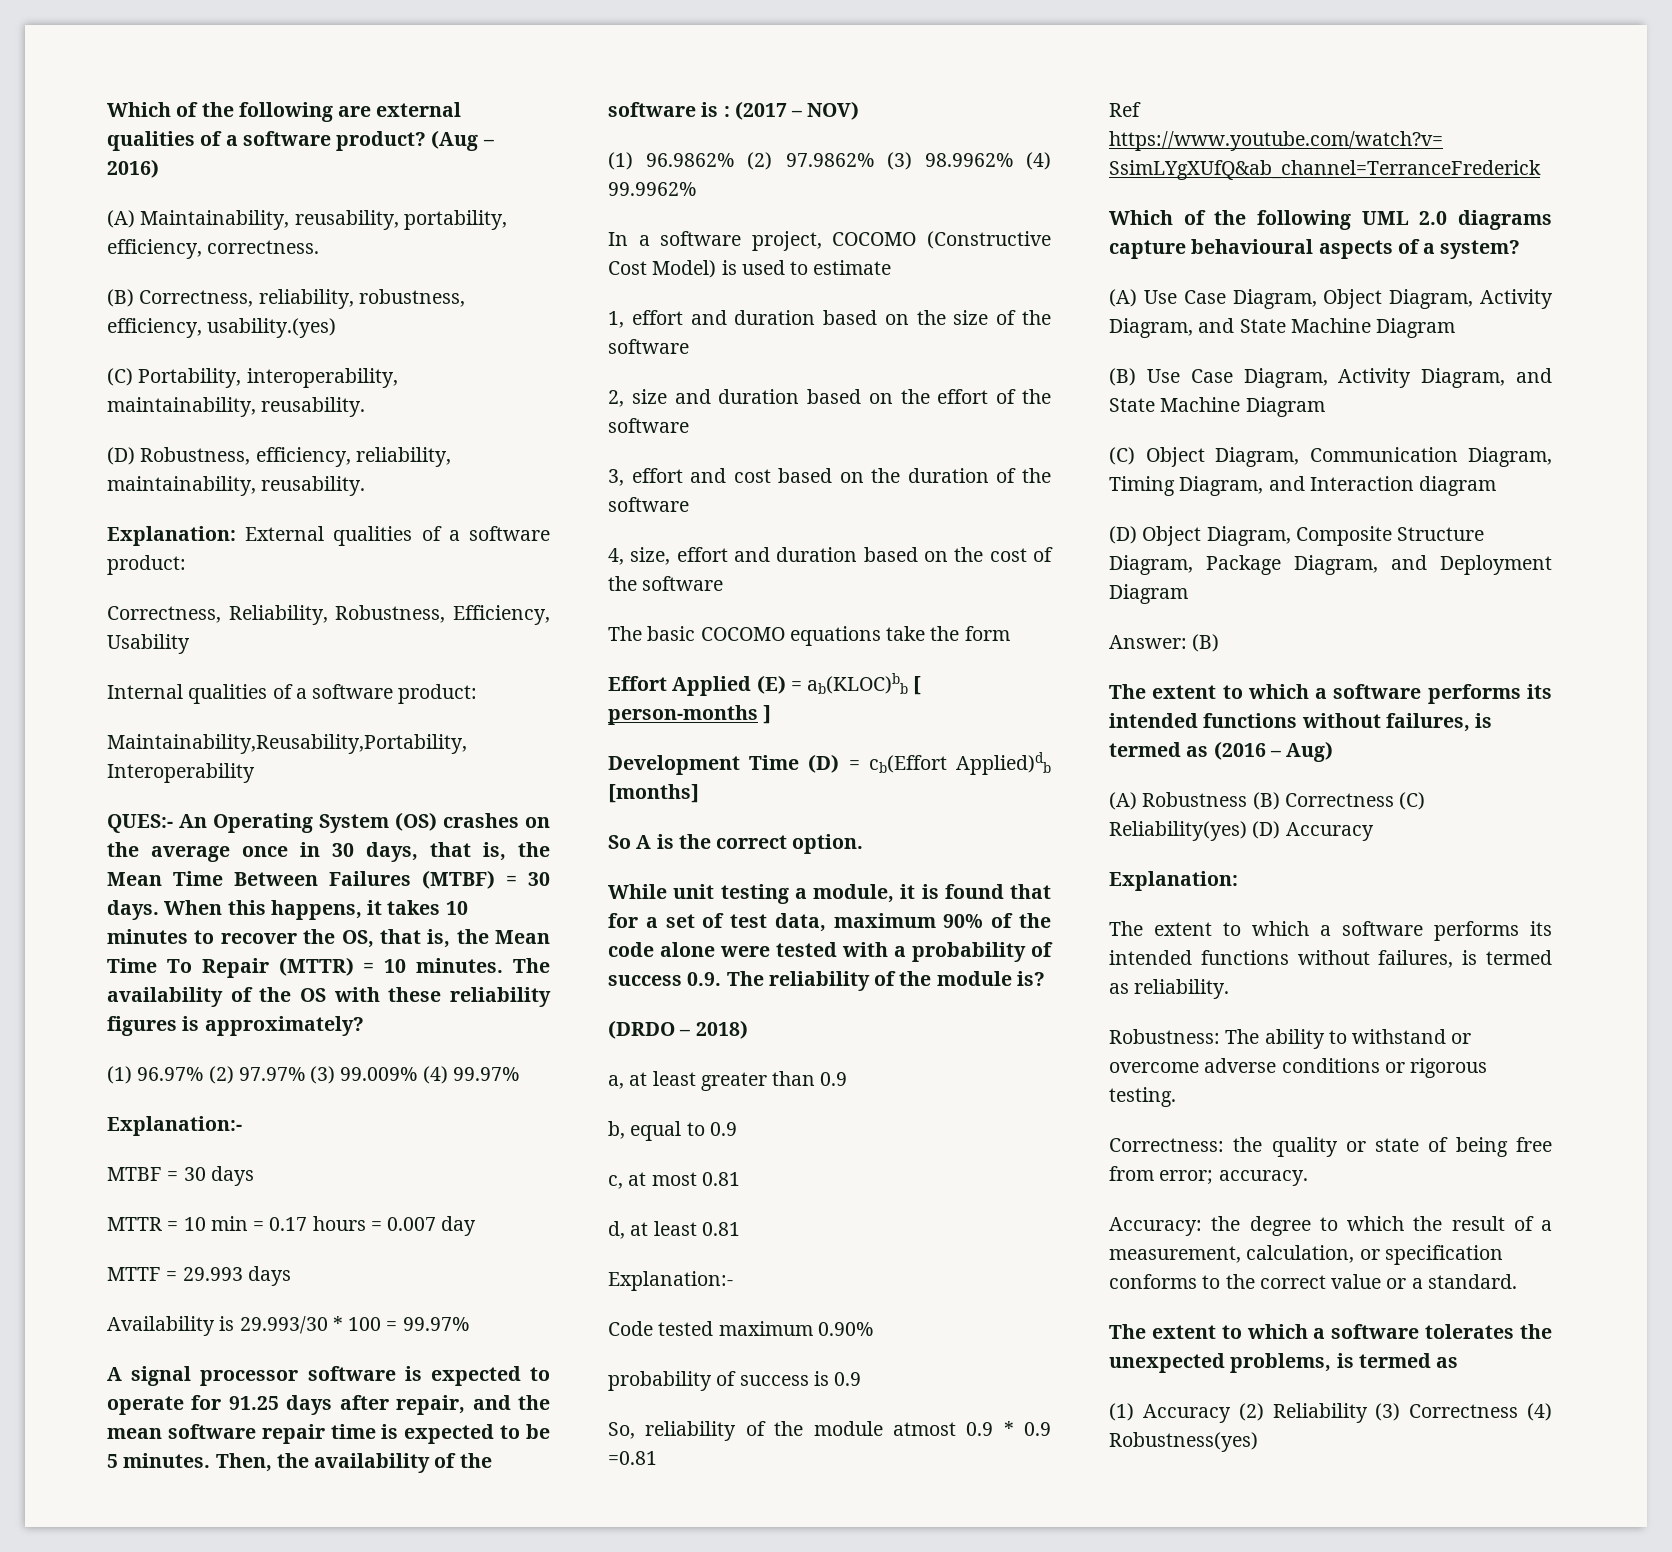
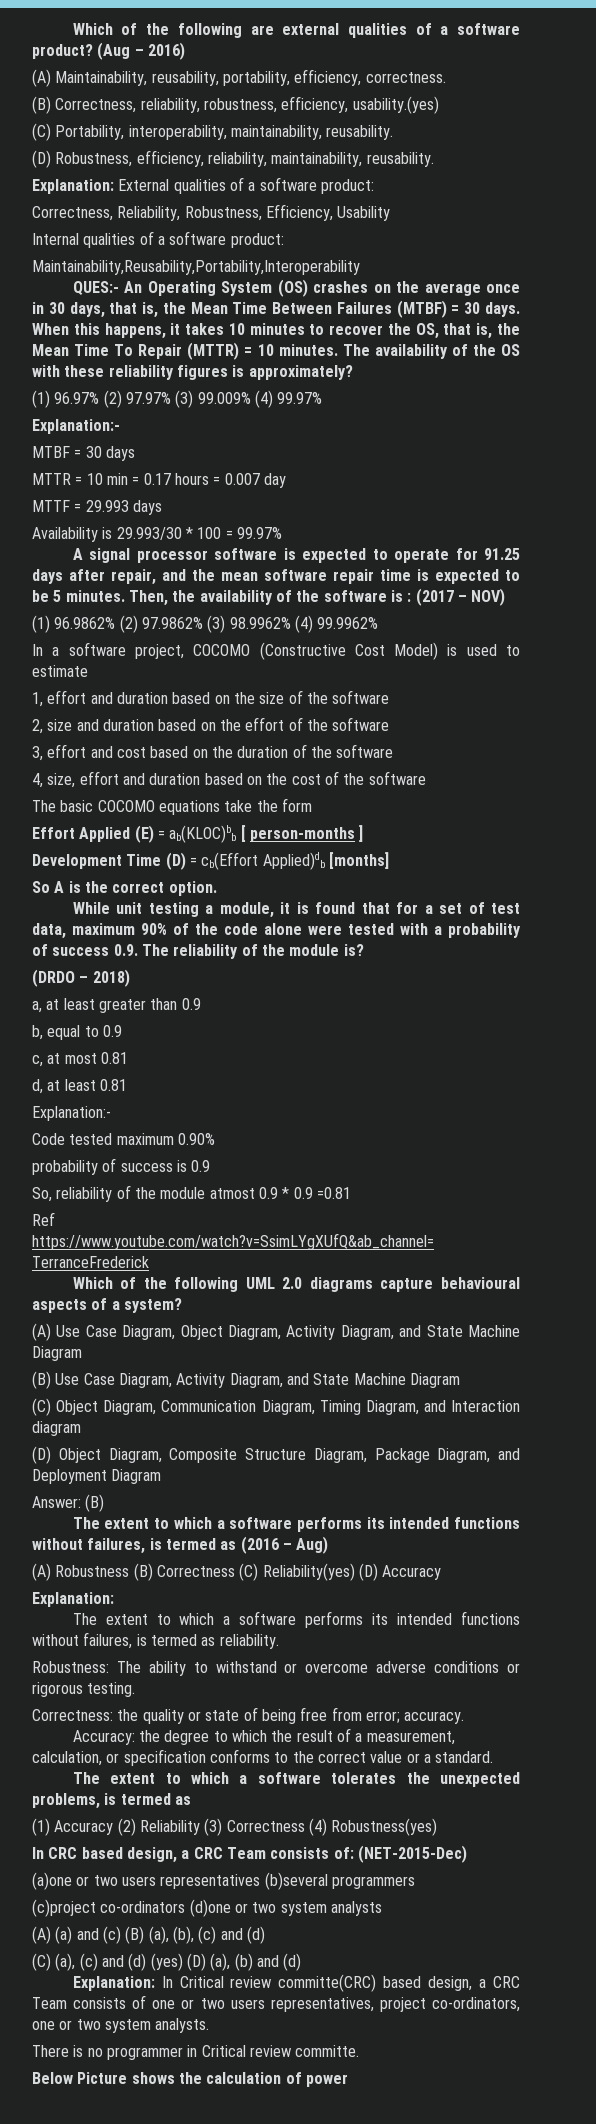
(1258, 1442) none -> [32,1845,467,1863] [32,1872,415,1890] [32,1899,382,1917] [32,1926,265,1944] [32,1953,302,1971] [72,1974,520,1992] [32,1995,520,2012] [32,2018,210,2033] [32,2045,360,2060] [32,2072,348,2087] // In CRC based design, a CRC Team consists of: (NET-2015-Dec) // (a)one or two users representatives (b)several programmers // (c)project co-ordinators (d)one or two system analysts // (A) (a) and (c) (B) (a), (b), (c) and (d) // (C) (a), (c) and (d) (yes) (D) (a), (b) and (d) // Explanation: In Critical review committe(CRC) based design, a CRC Team consists of one or two users representatives, project co-ordinators, one or two system analysts. // There is no programmer in Critical review committe. // Below Picture shows the calculation of power

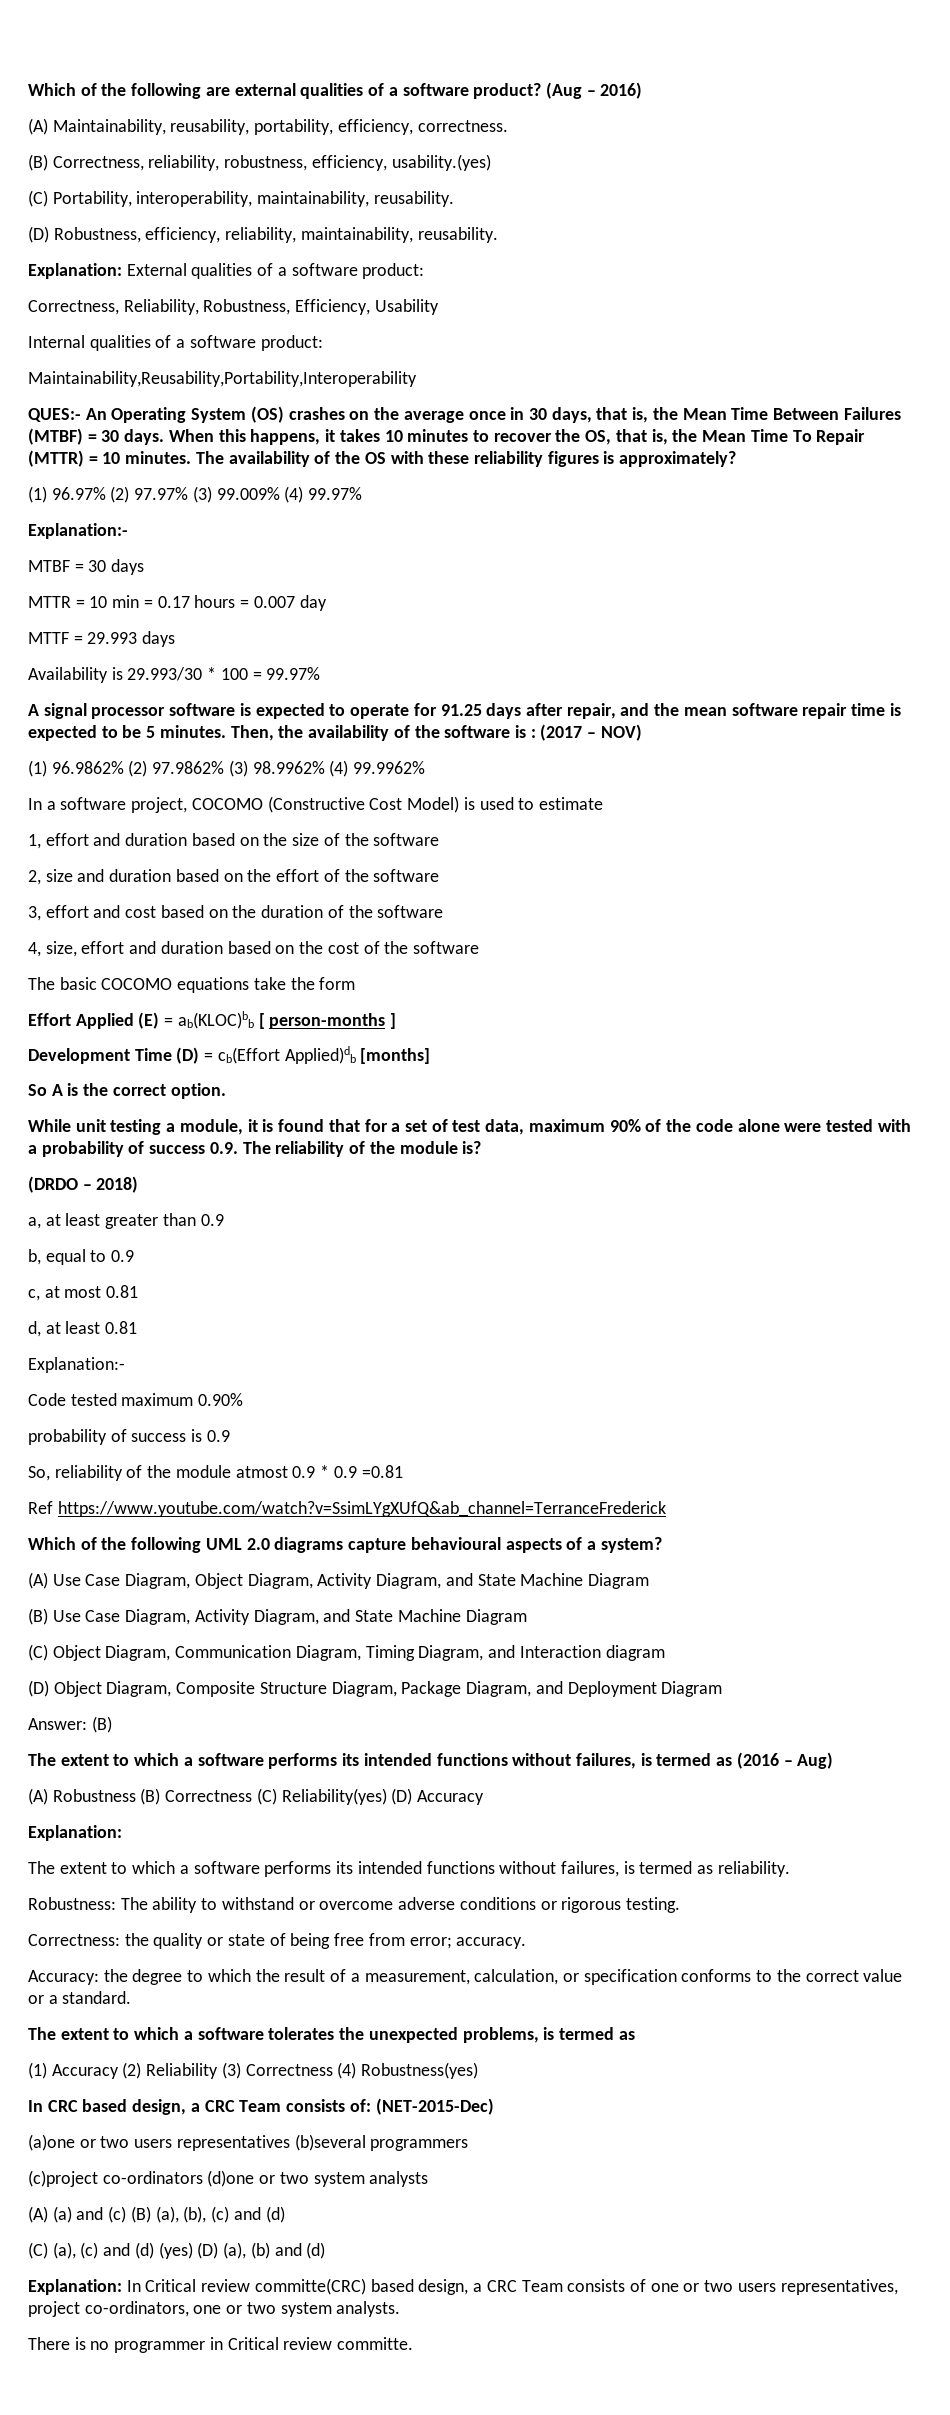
[32,2072,348,2087] // Below Picture shows the calculation of power -> (414, 2343) none

